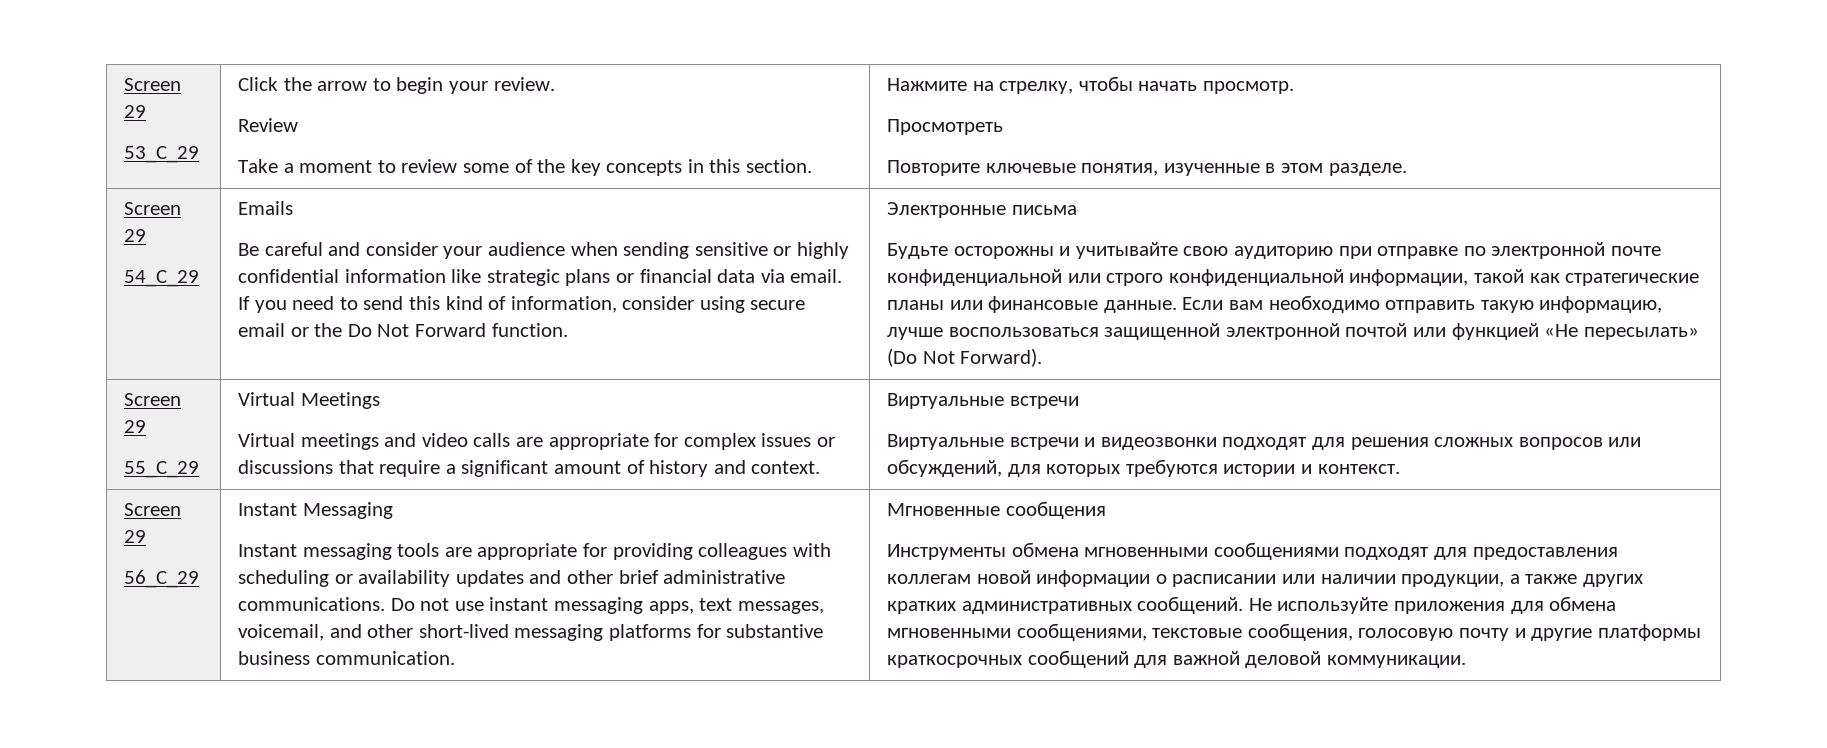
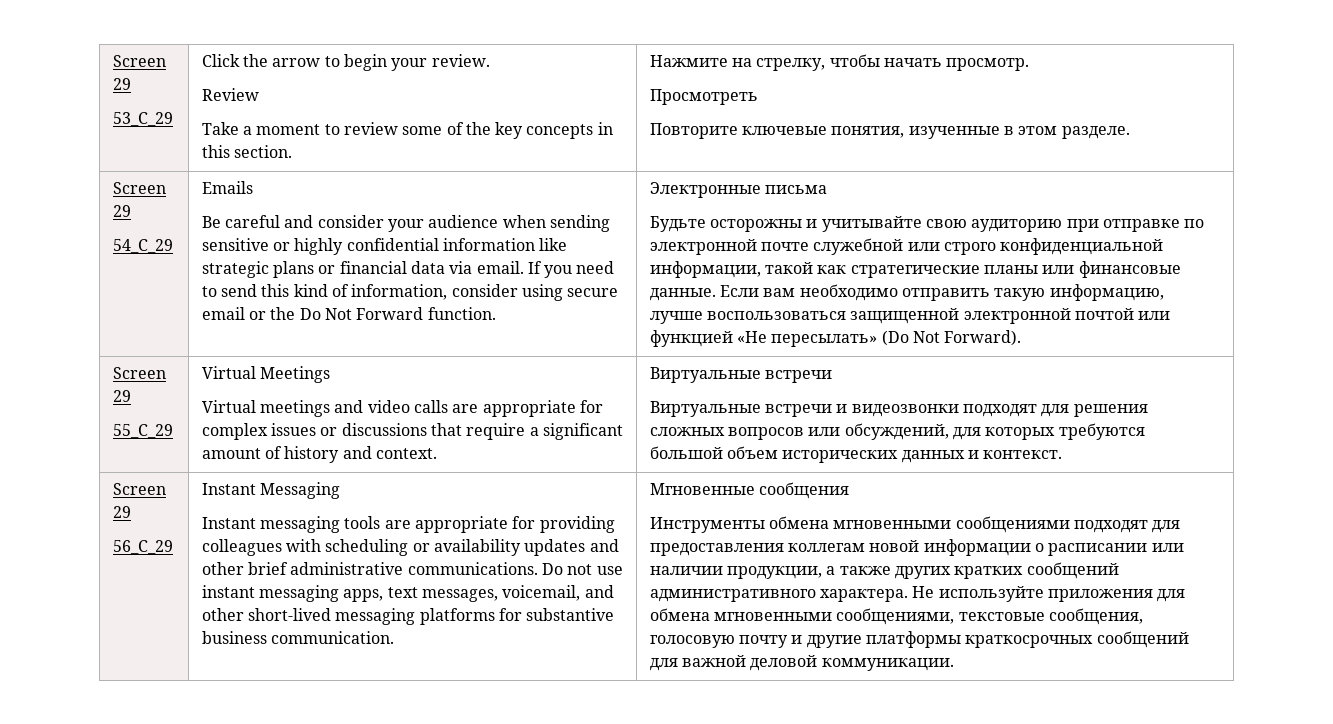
[887,269,1063,286] конфиденциальной -> [813,238,904,255] служебной
[1223,464,1296,477] истории -> [649,446,965,463] большой объем исторических данных
[961,596,1244,614] административных сообщений. -> [1026,562,1119,579] [649,589,908,602] сообщений административного характера.

